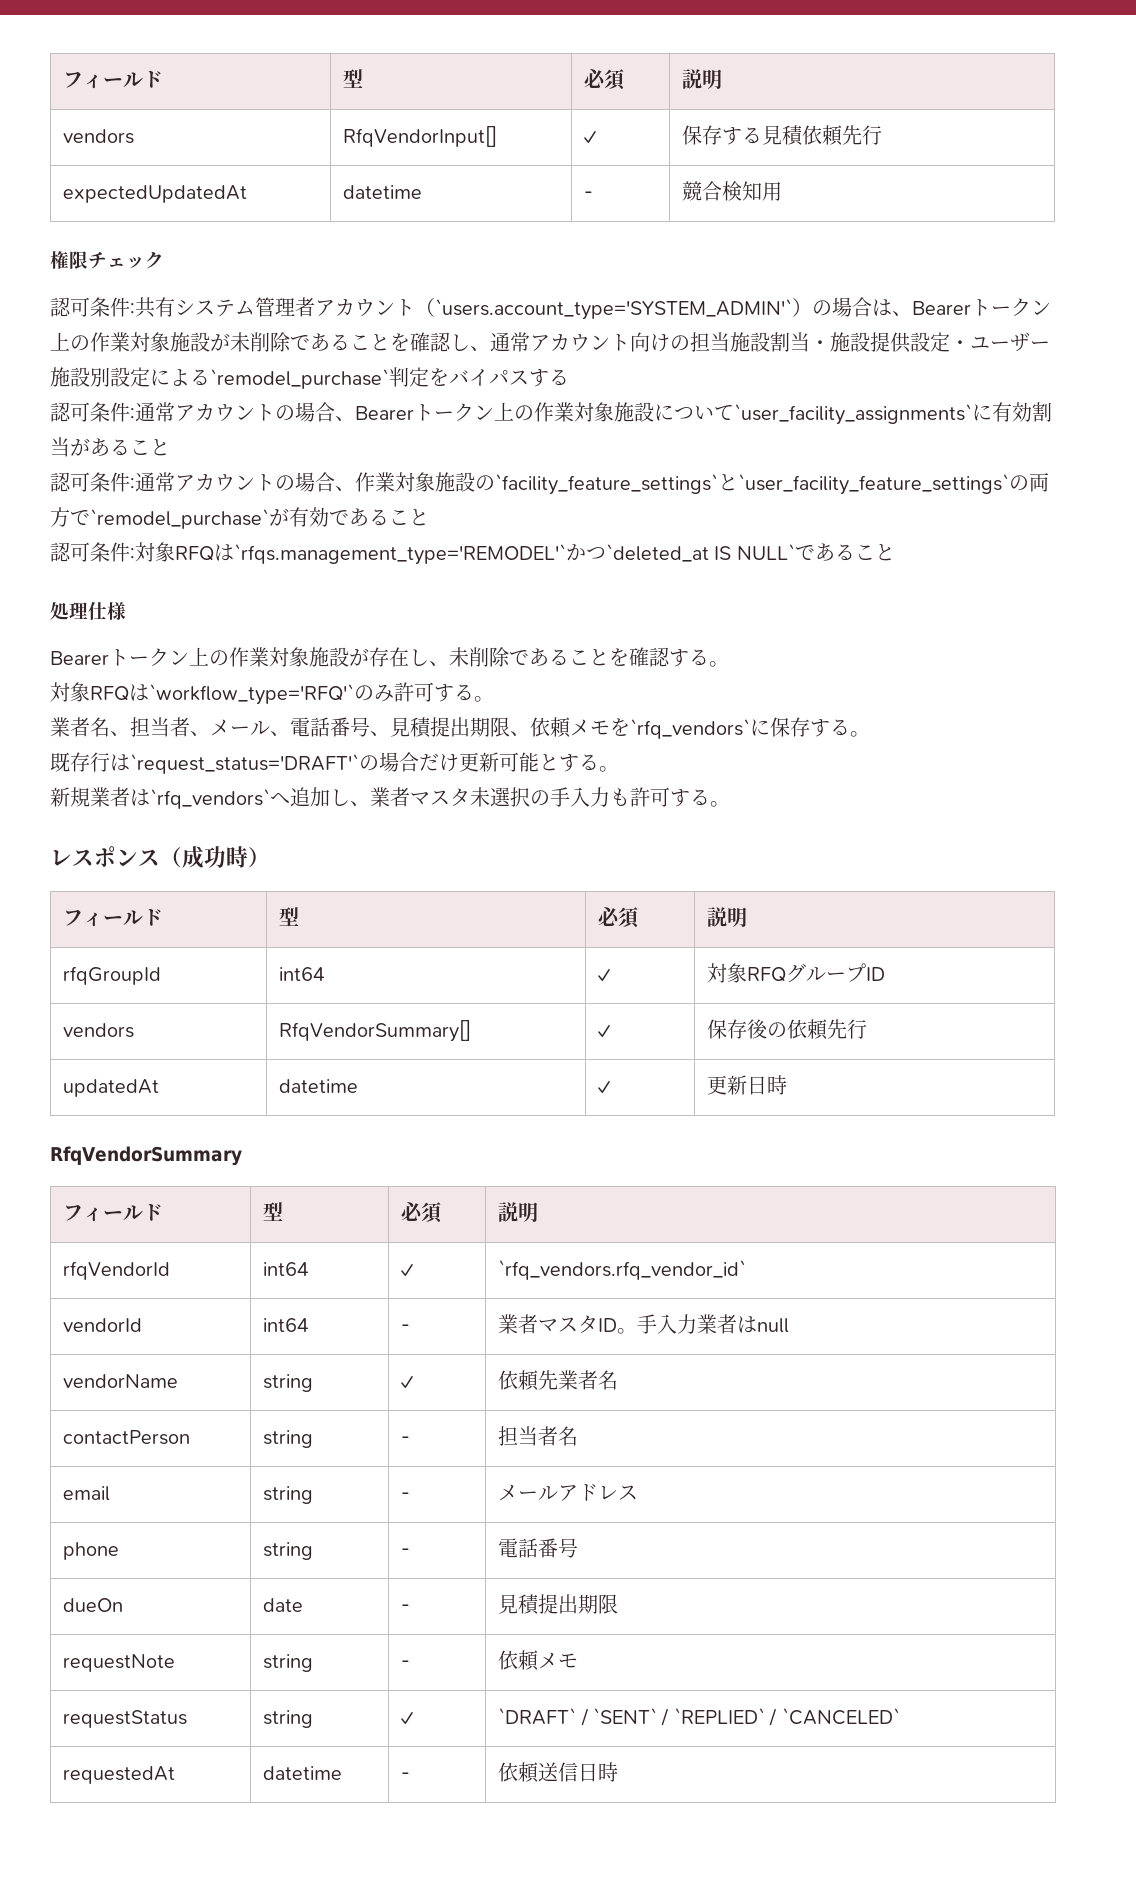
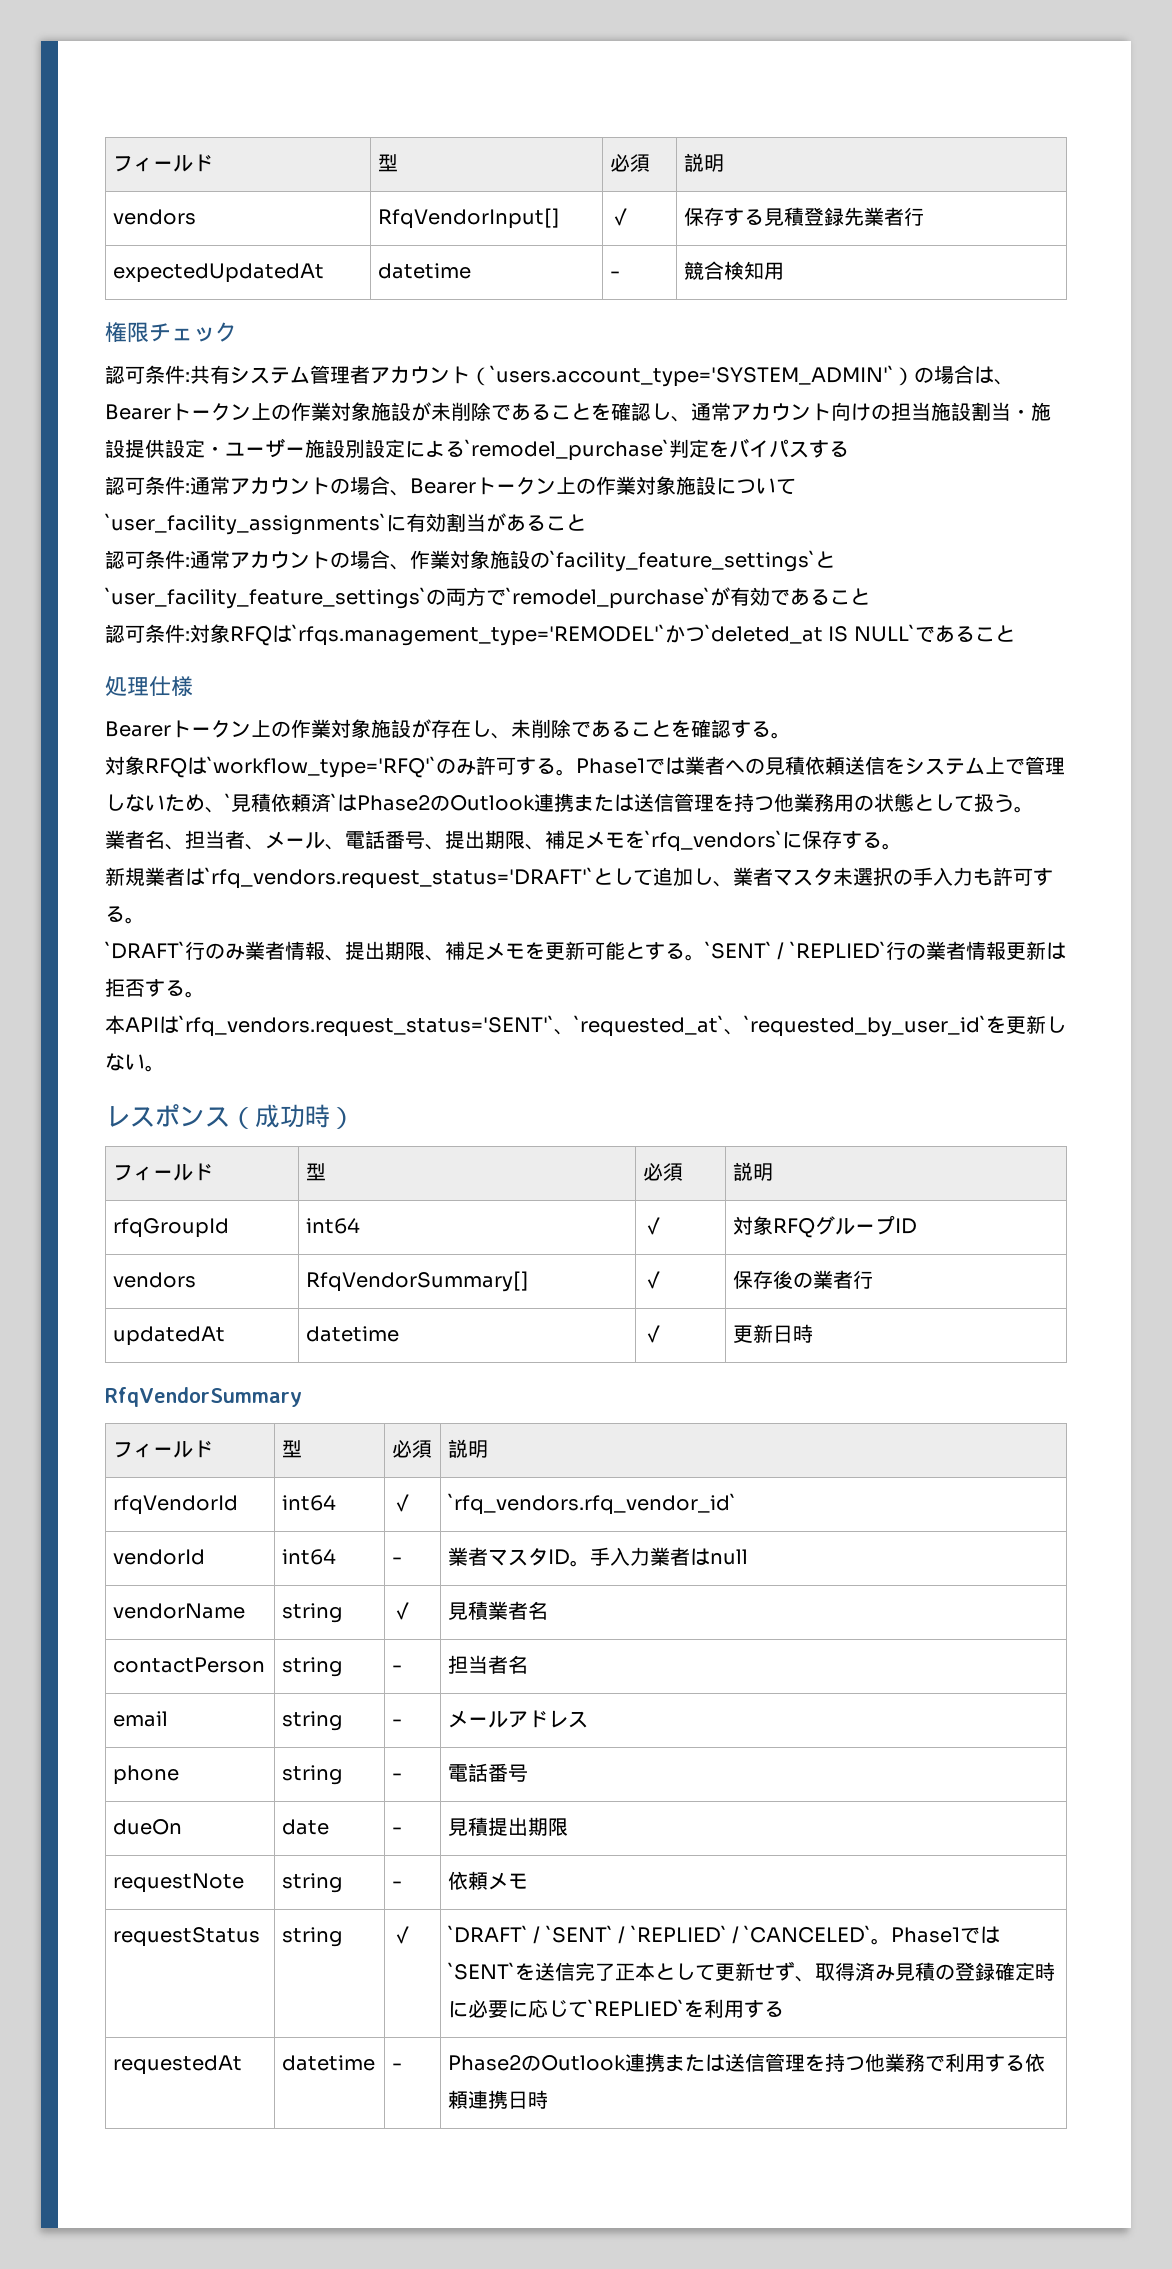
[802,125,863,146] 依頼先 -> [804,207,905,226] 登録先業者
(494, 699) none -> [576,756,1065,775] [105,793,1034,813] Phase1では業者への見積依頼送信をシステム上で管理しないため、`見積依頼済`はPhase2のOutlook連携または送信管理を持つ他業務用の状態として扱う。
[390,717,571,738] 見積提出期限、依頼 -> [445,830,585,850] 提出期限、補足
[50,752,619,774] // 既存行は`request_status='DRAFT'`の場合だけ更新可能とする。 -> (902, 846) none
[150,789,290,809] `rfq_vendors`へ -> [205,867,653,889] `rfq_vendors.request_status='DRAFT'`として
(730, 804) none -> [105,941,1066,961] [105,978,205,998] [105,1015,1066,1037] [105,1053,165,1072] // `DRAFT`行のみ業者情報、提出期限、補足メモを更新可能とする。`SENT` / `REPLIED`行の業者情報更新は拒否する。 // 本APIは`rfq_vendors.request_status='SENT'`、`requested_at`、`requested_by_user_id`を更新しない。
[787,1019,848,1040] 依頼先 -> [813,1270,854,1289] 業者
[498,1370,559,1391] 依頼先 -> [448,1601,489,1620] 見積
[63,1766,176,1784] [263,1766,343,1780] [401,1772,411,1780] [498,1762,579,1783] // requestedAt | datetime | - | 依頼送信 -> [871,1926,1001,1945] [448,1961,1056,1982] [448,1999,785,2018] [113,2055,243,2075] [282,2055,376,2071] [392,2063,403,2070] [448,2053,1046,2072] [448,2090,509,2109] 。Phase1では`SENT`を送信完了正本として更新せず、取得済み見積の登録確定時に必要に応じて`REPLIED`を利用する // requestedAt | datetime | - | Phase2のOutlook連携または送信管理を持つ他業務で利用する依頼連携

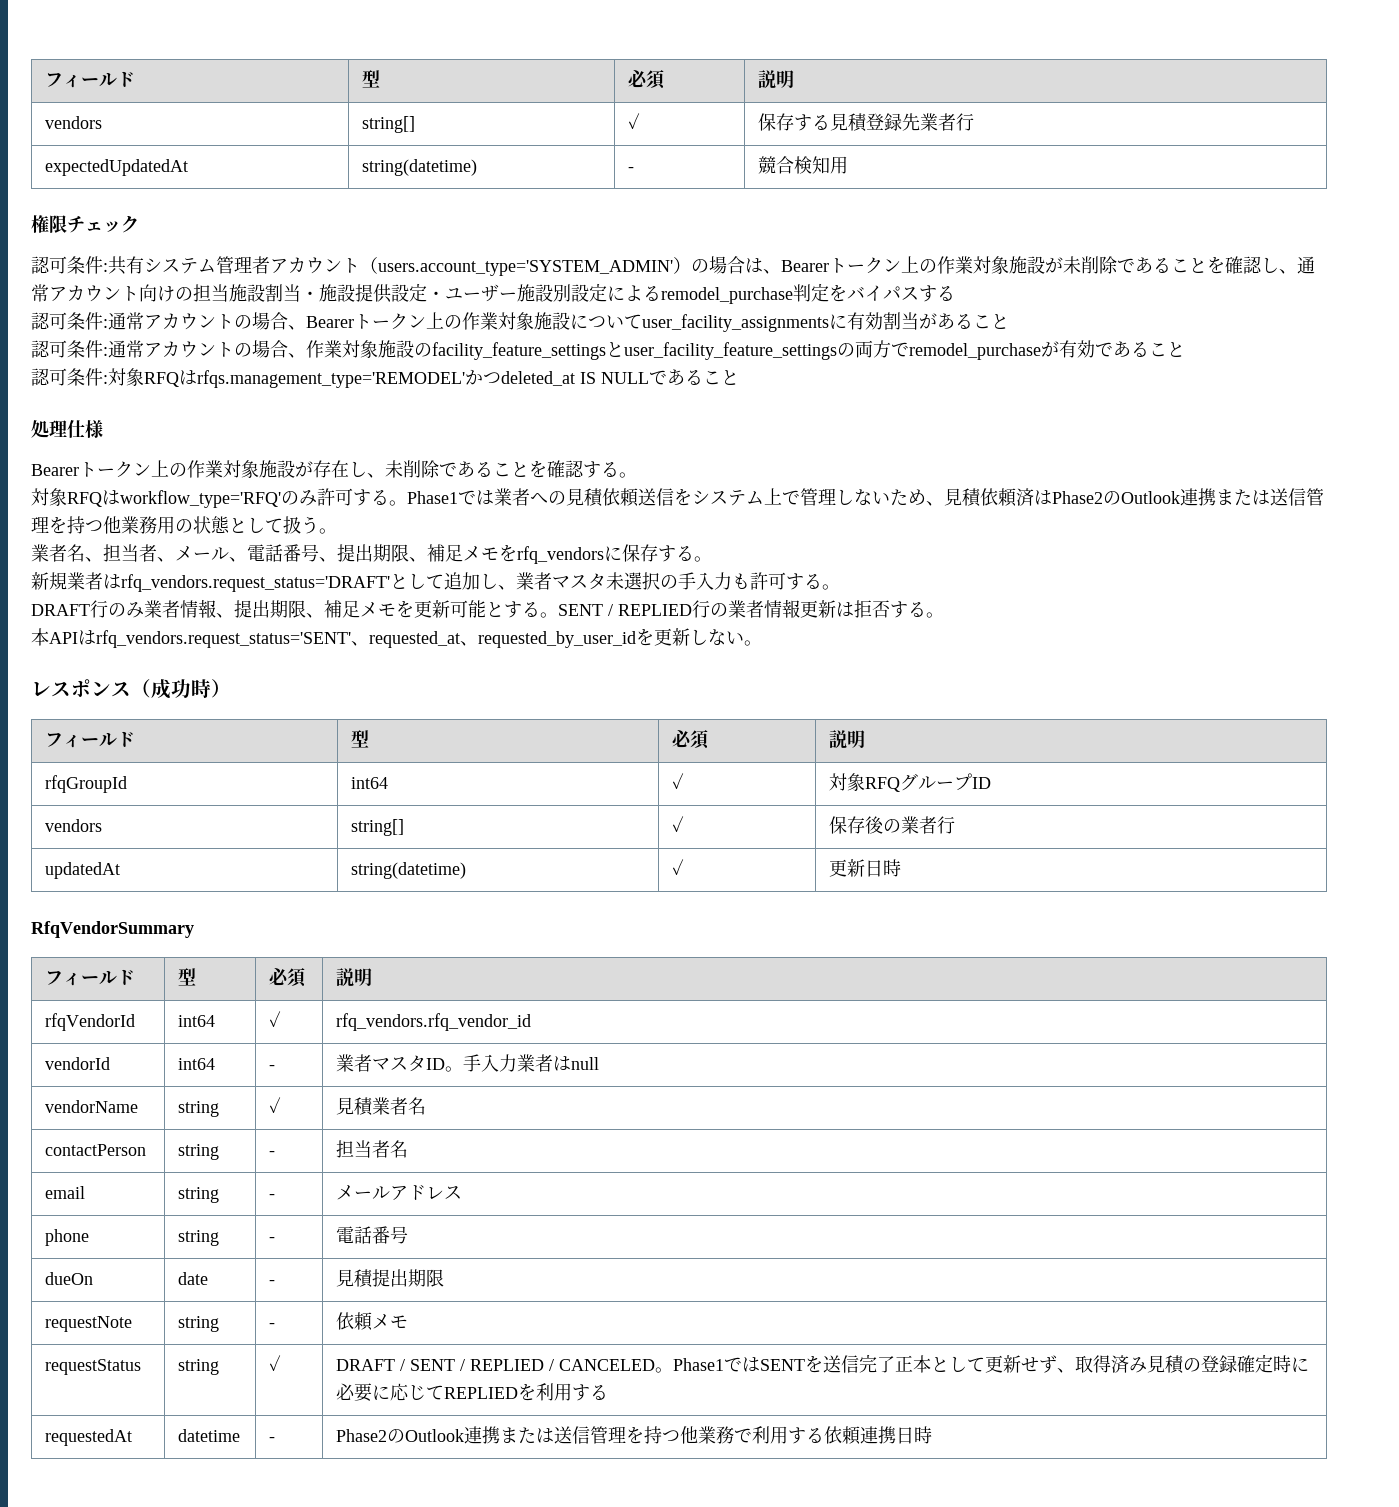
[378,208,561,229] RfqVendorInput[] -> [361,116,415,133] string[]
[378,263,472,279] datetime -> [361,159,477,176] string(datetime)
[490,365,894,387] `users.account_type='SYSTEM_ADMIN'` -> [378,260,673,276] users.account_type='SYSTEM_ADMIN'
[465,439,669,461] `remodel_purchase` -> [661,287,793,304] remodel_purchase
[105,513,386,535] `user_facility_assignments` -> [642,314,829,332] user_facility_assignments
[550,550,835,572] [105,587,426,609] `facility_feature_settings`と`user_facility_feature_settings` -> [432,342,837,360] facility_feature_settingsとuser_facility_feature_settings
[506,587,710,609] `remodel_purchase` -> [909,343,1041,360] remodel_purchase
[292,624,915,646] `rfqs.management_type='REMODEL'`かつ`deleted_at IS NULL` -> [197,369,649,388] rfqs.management_type='REMODEL'かつdeleted_at IS NULL
[207,756,436,778] `workflow_type='RFQ'` -> [120,490,281,508] workflow_type='RFQ'
[225,793,231,810] ` -> (944, 503) none
[331,793,337,810] ` -> (1034, 497) none
[645,830,782,852] `rfq_vendors` -> [517,546,604,564] rfq_vendors
[205,867,593,889] `rfq_vendors.request_status='DRAFT'` -> [121,574,390,592] rfq_vendors.request_status='DRAFT'
[105,941,185,959] `DRAFT` -> [31,604,90,616] DRAFT
[705,941,886,960] `SENT` / `REPLIED` -> [558,604,692,616] SENT / REPLIED
[179,1015,986,1037] `rfq_vendors.request_status='SENT'`、`requested_at`、`requested_by_user_id` -> [96,630,636,648] rfq_vendors.request_status='SENT'、requested_at、requested_by_user_id
[306,1271,530,1292] RfqVendorSummary[] -> [350,819,404,836] string[]
[306,1326,400,1342] datetime -> [350,862,466,879] string(datetime)
[448,1493,737,1515] `rfq_vendors.rfq_vendor_id` -> [335,1013,531,1031] rfq_vendors.rfq_vendor_id
[448,1925,1001,1945] [448,1962,516,1980] `DRAFT` / `SENT` / `REPLIED` / `CANCELED`。Phase1では`SENT` -> [335,1357,805,1373] DRAFT / SENT / REPLIED / CANCELED。Phase1ではSENT
[588,1999,685,2017] `REPLIED` -> [443,1387,518,1399] REPLIED

